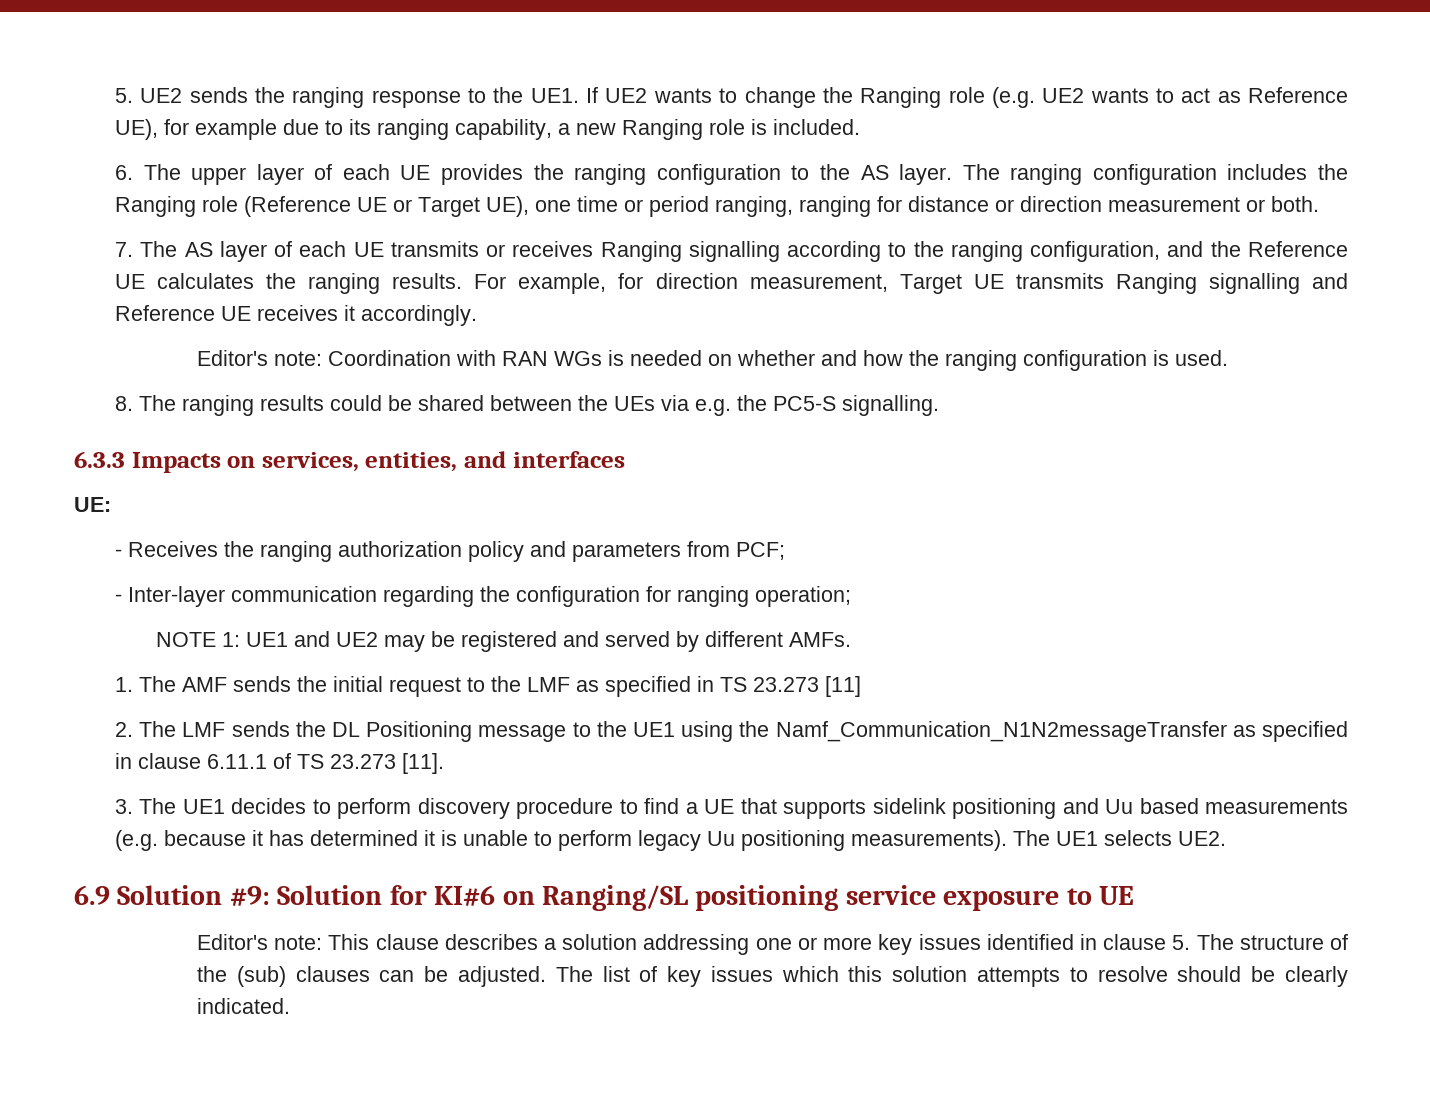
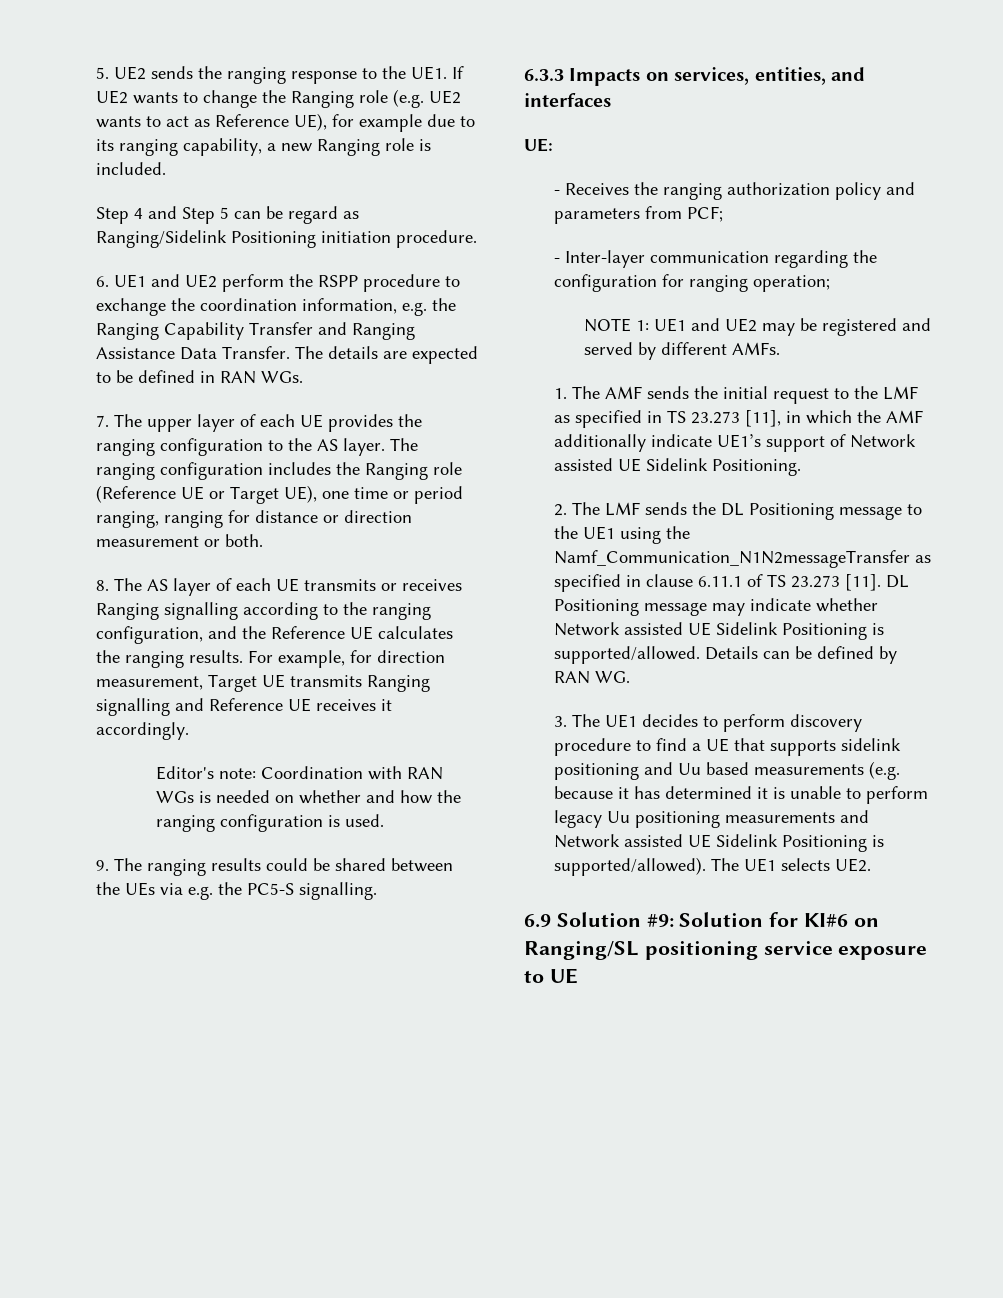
[115,165,134,180] 6. -> [96,206,360,224] [96,230,478,248] [96,274,461,292] [96,298,457,316] [96,322,416,340] [96,346,479,364] [96,370,304,384] [96,415,110,427] Step 4 and Step 5 can be regard as Ranging/Sidelink Positioning initiation procedure. // 6. UE1 and UE2 perform the RSPP procedure to exchange the coordination information, e.g. the Ranging Capability Transfer and Ranging Assistance Data Transfer. The details are expected to be defined in RAN WGs. // 7.
[115,242,134,257] 7. -> [96,580,110,591] 8.
[115,396,134,411] 8. -> [96,860,110,871] 9.
[825,676,862,697] [11] -> [745,410,924,427] [554,434,917,452] [554,458,802,476] [11], in which the AMF additionally indicate UE1’s support of Network assisted UE Sidelink Positioning.
(445, 763) none -> [886,575,910,588] [554,598,879,616] [554,622,885,640] [554,646,898,664] [554,671,631,684] DL Positioning message may indicate whether Network assisted UE Sidelink Positioning is supported/allowed. Details can be defined by RAN WG.
[851,830,1008,851] measurements). -> [725,810,870,823] [554,834,885,852] [554,857,707,876] measurements and Network assisted UE Sidelink Positioning is supported/allowed).
[197,934,1348,955] [197,966,1348,987] [197,998,291,1014] // Editor's note: This clause describes a solution addressing one or more key issues identified in clause 5. The structure of the (sub) clauses can be adjusted. The list of key issues which this solution attempts to resolve should be clearly indicated. -> (578, 976) none

